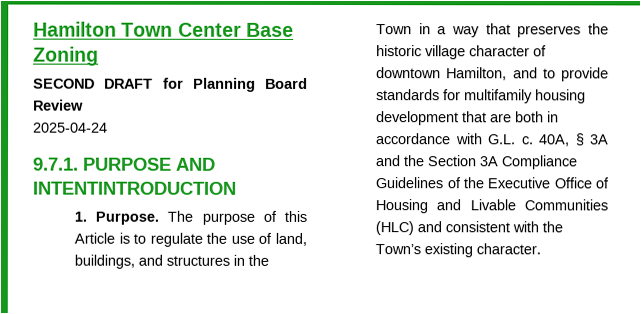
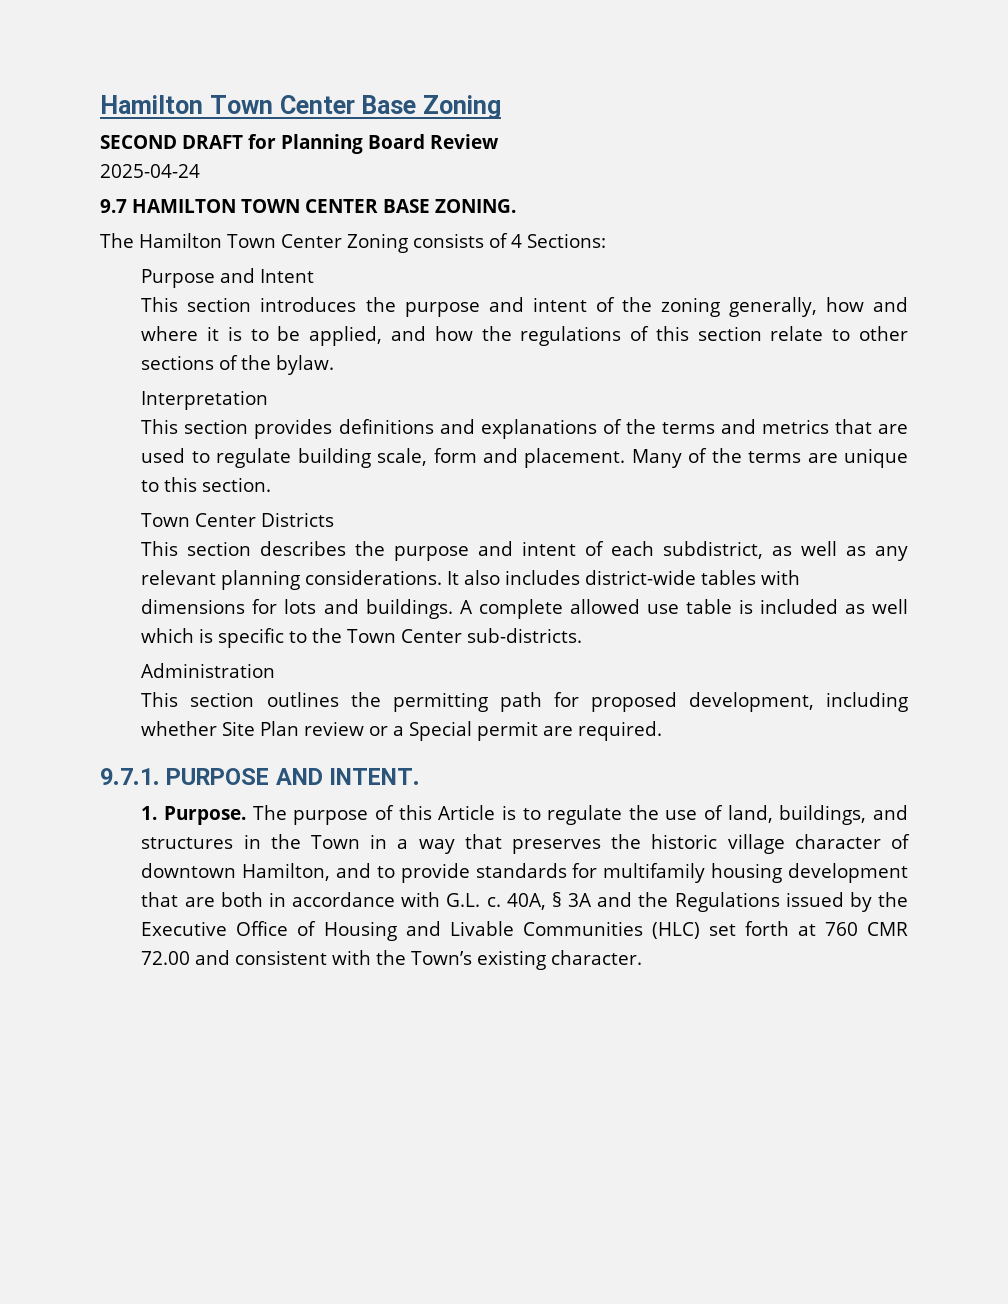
(108, 127) none -> [100,199,516,213] [100,233,606,253] [141,268,315,288] [141,297,909,317] [141,326,909,346] [141,355,335,375] [141,390,269,410] [141,419,908,439] [141,448,908,468] [141,477,272,492] [141,512,335,527] [141,541,908,561] [141,570,801,590] [141,599,908,619] [141,628,583,648] [141,663,276,678] [141,692,909,712] [141,721,663,741] // 9.7 HAMILTON TOWN CENTER BASE ZONING. // The Hamilton Town Center Zoning consists of 4 Sections: // Purpose and Intent // This section introduces the purpose and intent of the zoning generally, how and where it is to be applied, and how the regulations of this section relate to other sections of the bylaw. // Interpretation // This section provides definitions and explanations of the terms and metrics that are used to regulate building scale, form and placement. Many of the terms are unique to this section. // Town Center Districts // This section describes the purpose and intent of each subdistrict, as well as any relevant planning considerations. It also includes district-wide tables with dimensions for lots and buildings. A complete allowed use table is included as well which is specific to the Town Center sub-districts. // Administration // This section outlines the permitting path for proposed development, including whether Site Plan review or a Special permit are required.
[32,181,236,195] INTENTINTRODUCTION -> [329,768,421,785] INTENT.
[427,155,579,170] [375,177,461,189] Section 3A Compliance Guidelines of -> [674,892,872,912] Regulations issued by
(415, 228) none -> [708,921,908,936] [141,951,191,965] set forth at 760 CMR 72.00

